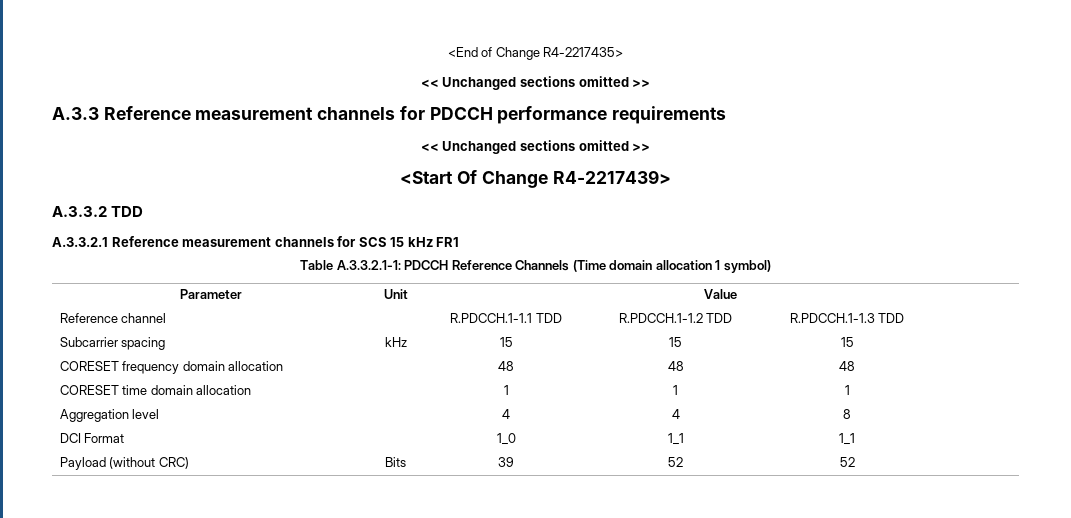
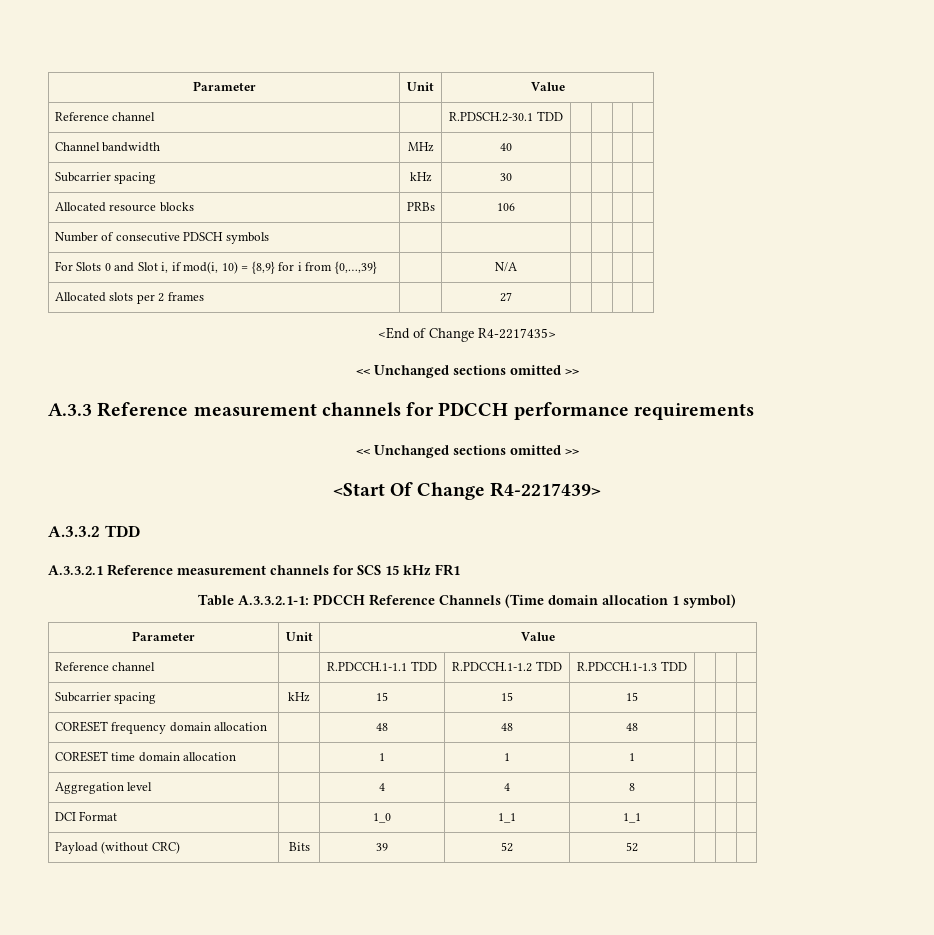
(447, 52) none -> [192,81,256,91] [407,82,434,91] [530,82,565,91] [54,112,156,121] [449,111,563,122] [54,142,161,152] [407,142,434,152] [500,143,512,151] [54,172,157,184] [409,172,432,182] [500,173,512,181] [54,202,194,212] [406,202,435,211] [497,203,515,211] [54,232,269,244] [54,261,377,274] [495,262,517,272] [54,292,204,304] [500,292,512,302] Parameter | Unit | Value // Reference channel | | R.PDSCH.2-30.1 TDD | | | | // Channel bandwidth | MHz | 40 | | | | // Subcarrier spacing | kHz | 30 | | | | // Allocated resource blocks | PRBs | 106 | | | | // Number of consecutive PDSCH symbols | | | | | | // For Slots 0 and Slot i, if mod(i, 10) = {8,9} for i from {0,…,39} | | N/A | | | | // Allocated slots per 2 frames | | 27 | | | | //

